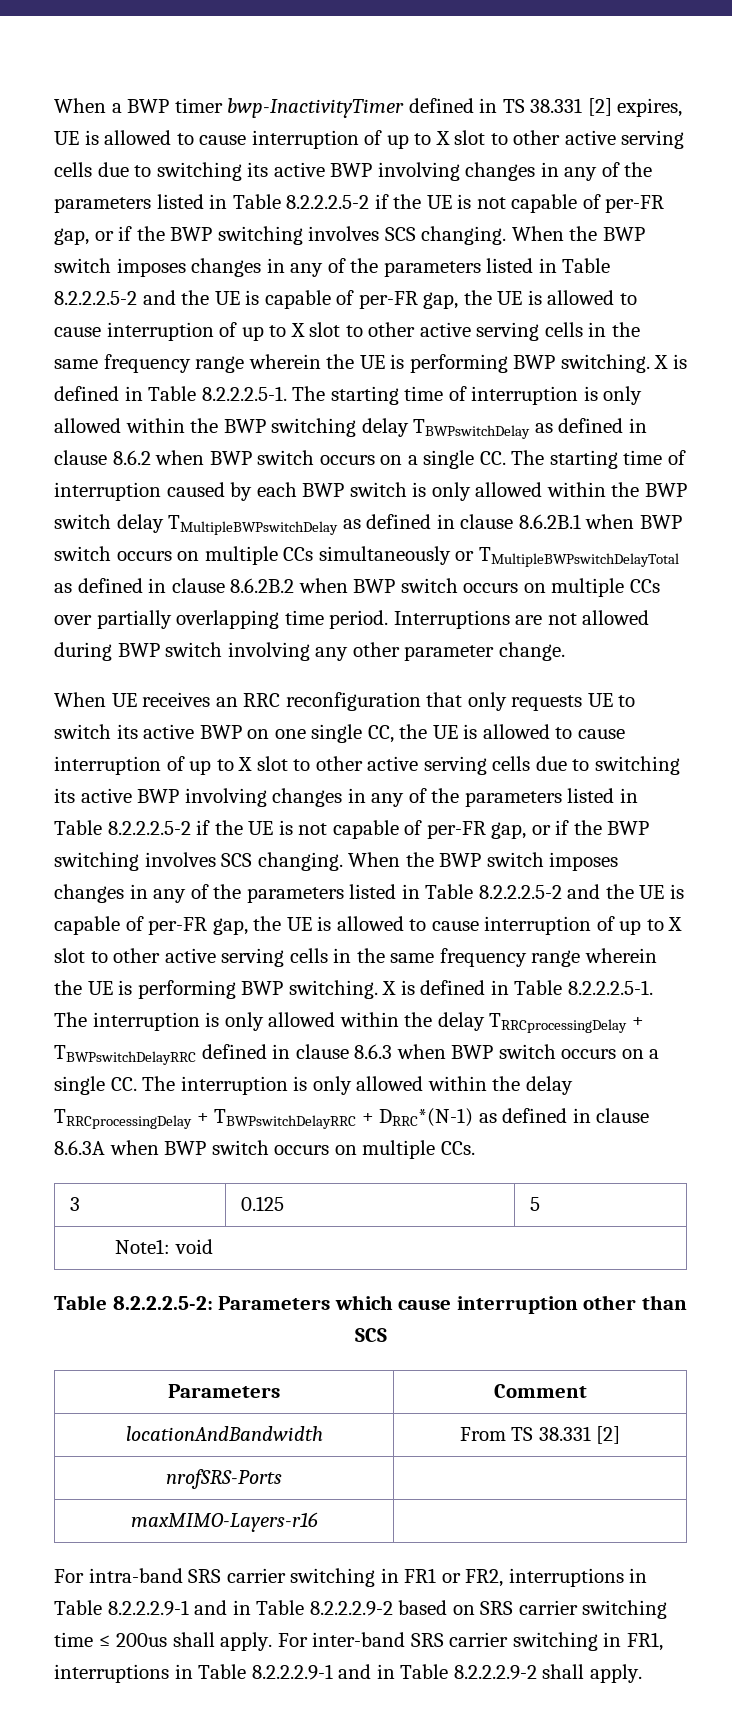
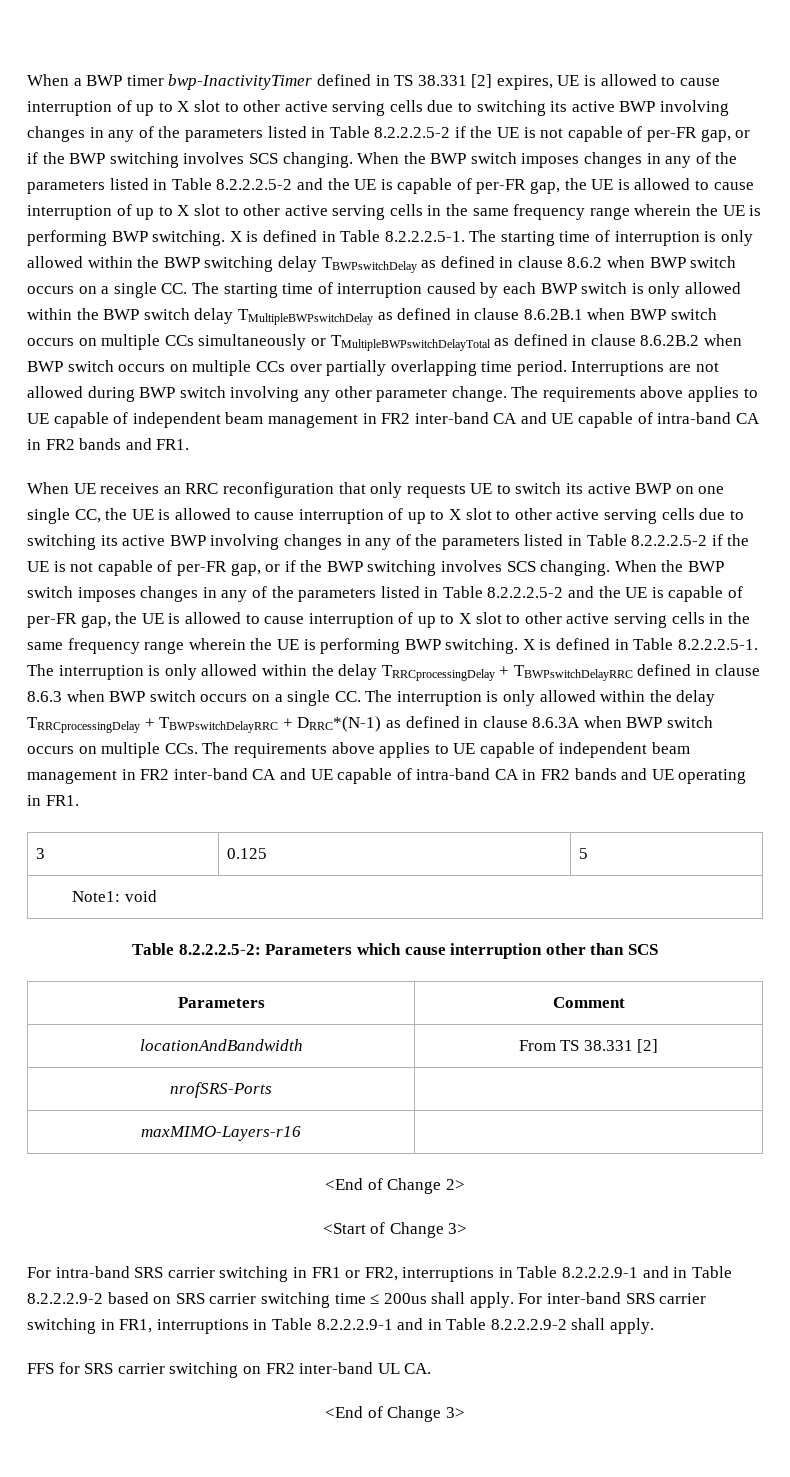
(565, 651) none -> [511,386,758,402] [27,412,760,428] [27,438,190,450] The requirements above applies to UE capable of independent beam management in FR2 inter-band CA and UE capable of intra-band CA in FR2 bands and FR1.
(475, 1148) none -> [202,742,690,758] [27,768,747,784] [27,795,79,806] The requirements above applies to UE capable of independent beam management in FR2 inter-band CA and UE capable of intra-band CA in FR2 bands and UE operating in FR1.
(318, 1522) none -> [325,1178,465,1194] [322,1222,468,1238] // <End of Change 2> // <Start of Change 3>
(642, 1673) none -> [27,1362,432,1378] [325,1406,465,1422] // FFS for SRS carrier switching on FR2 inter-band UL CA. // <End of Change 3>

